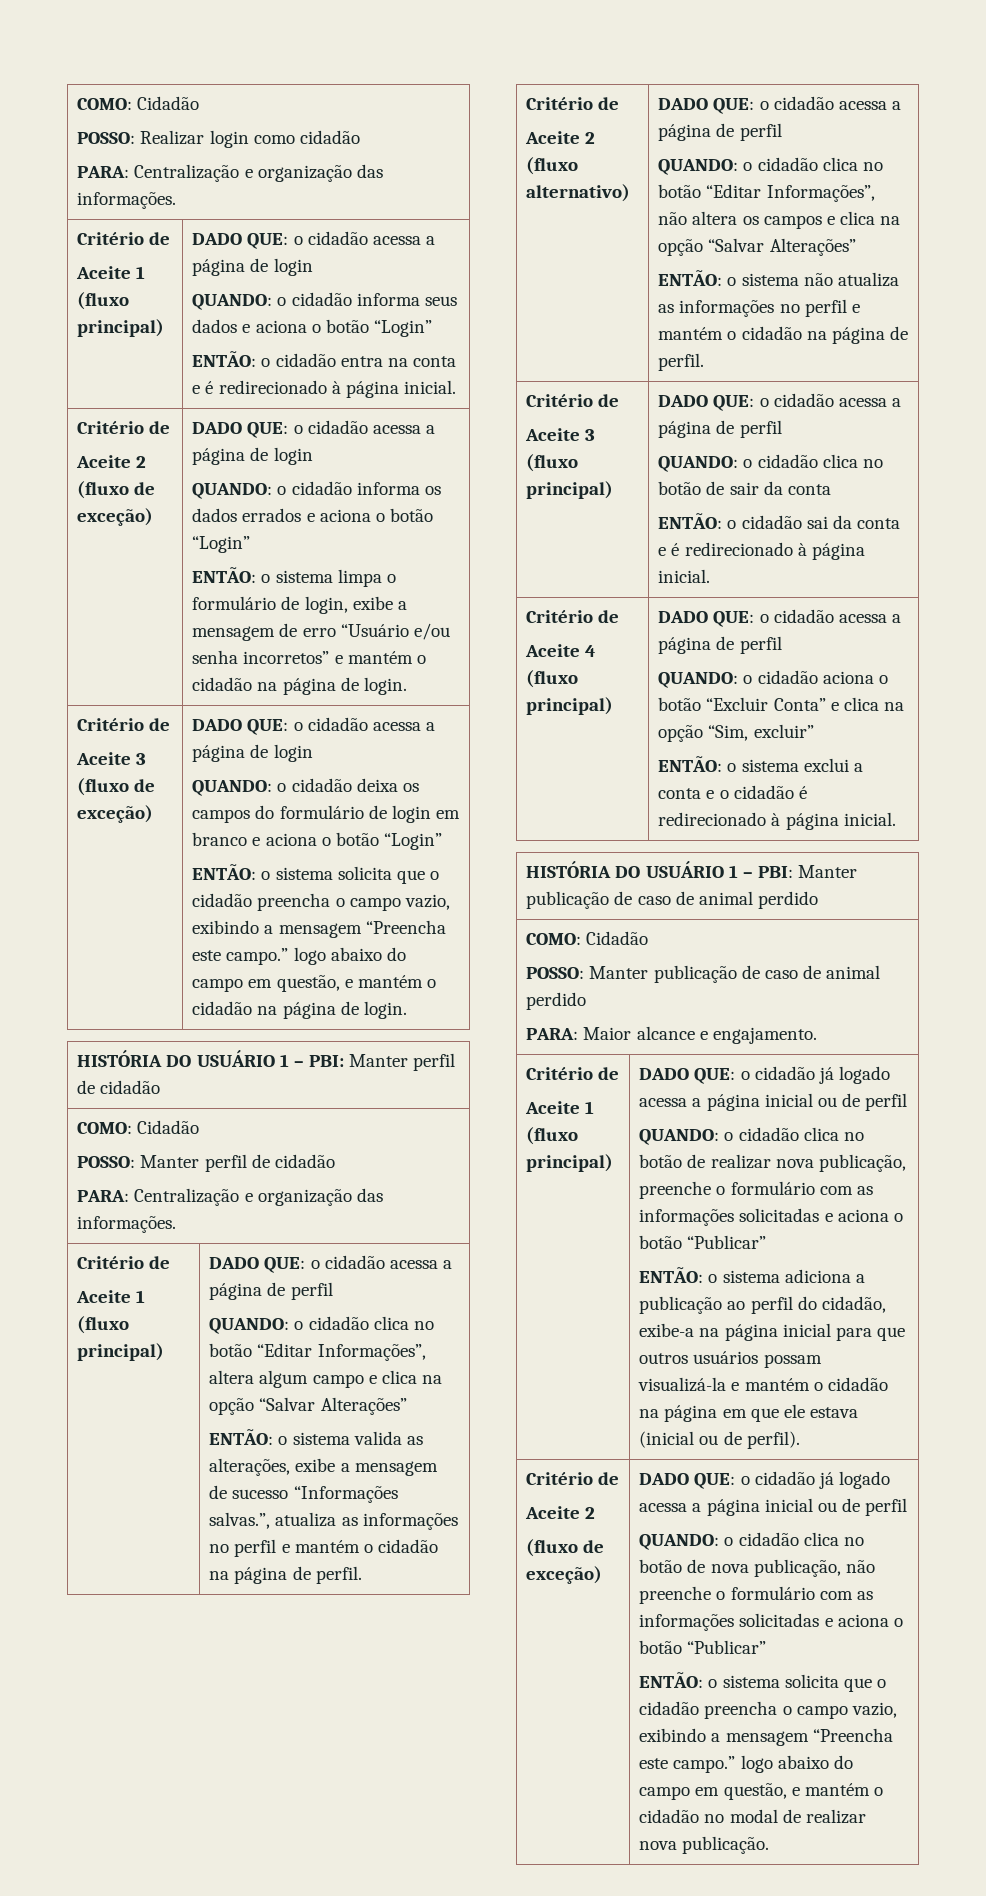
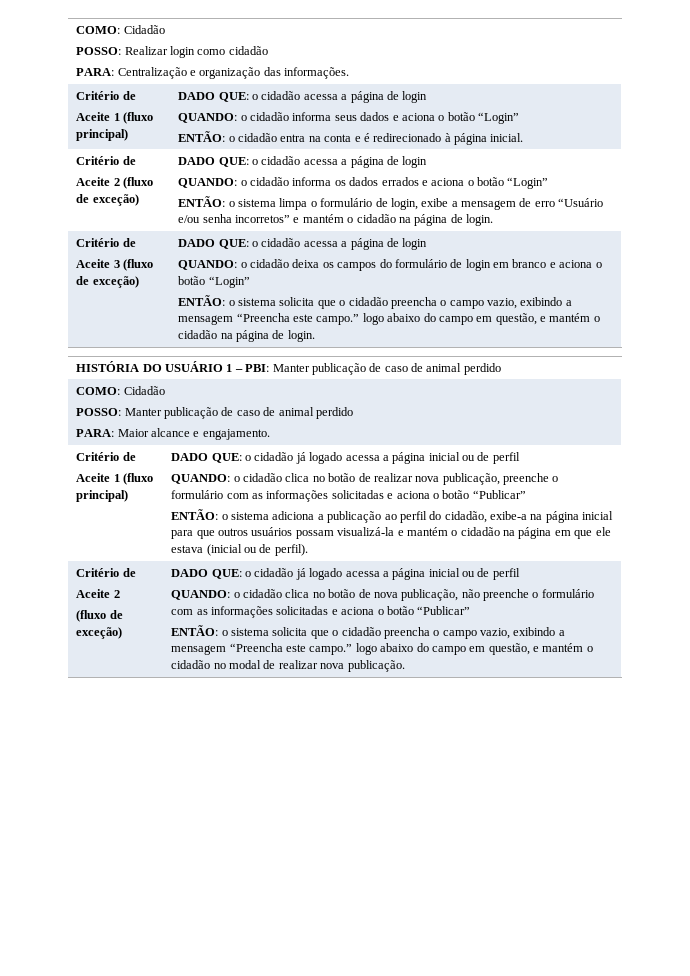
[77,1050,456,1071] [77,1080,161,1094] [77,1120,200,1134] [77,1154,335,1172] [77,1188,383,1206] [77,1216,177,1233] [77,1256,171,1269] [76,1290,146,1303] [77,1316,130,1334] [77,1343,165,1361] [209,1255,453,1273] [209,1282,333,1300] [209,1316,434,1334] [209,1343,426,1361] [209,1370,443,1388] [209,1397,407,1415] [209,1429,423,1445] [209,1458,438,1476] [209,1485,398,1503] [209,1512,458,1530] [209,1539,439,1557] [209,1566,362,1584] [526,97,620,110] [525,131,596,144] [526,157,579,175] [526,184,631,202] [658,96,902,114] [658,123,782,141] [658,157,883,175] [658,184,875,202] [658,211,901,229] [658,238,856,256] [658,270,899,287] [658,299,860,317] [658,326,909,344] [658,353,705,371] [526,394,620,407] [525,428,596,441] [526,454,579,472] [526,481,614,499] [658,393,902,411] [658,420,782,438] [658,454,883,472] [658,481,831,495] [658,513,901,529] [658,542,865,560] [658,569,711,583] [526,610,620,623] [525,644,597,657] [526,670,579,688] [526,697,614,715] [658,609,902,627] [658,636,782,654] [658,670,888,688] [658,697,905,711] [658,724,814,742] [658,756,863,772] [658,785,807,799] [658,812,896,830] // HISTÓRIA DO USUÁRIO 1 – PBI: Manter perfil de cidadão // COMO: Cidadão // POSSO: Manter perfil de cidadão // PARA: Centralização e organização das informações. // Critério de // Aceite 1 (fluxo principal) | DADO QUE: o cidadão acessa a página de perfil // QUANDO: o cidadão clica no botão “Editar Informações”, altera algum campo e clica na opção “Salvar Alterações” // ENTÃO: o sistema valida as alterações, exibe a mensagem de sucesso “Informações salvas.”, atualiza as informações no perfil e mantém o cidadão na página de perfil. // Critério de // Aceite 2 (fluxo alternativo) | DADO QUE: o cidadão acessa a página de perfil // QUANDO: o cidadão clica no botão “Editar Informações”, não altera os campos e clica na opção “Salvar Alterações” // ENTÃO: o sistema não atualiza as informações no perfil e mantém o cidadão na página de perfil. // Critério de // Aceite 3 (fluxo principal) | DADO QUE: o cidadão acessa a página de perfil // QUANDO: o cidadão clica no botão de sair da conta // ENTÃO: o cidadão sai da conta e é redirecionado à página inicial. // Critério de // Aceite 4 (fluxo principal) | DADO QUE: o cidadão acessa a página de perfil // QUANDO: o cidadão aciona o botão “Excluir Conta” e clica na opção “Sim, excluir” // ENTÃO: o sistema exclui a conta e o cidadão é redirecionado à página inicial. -> (315, 336) none

